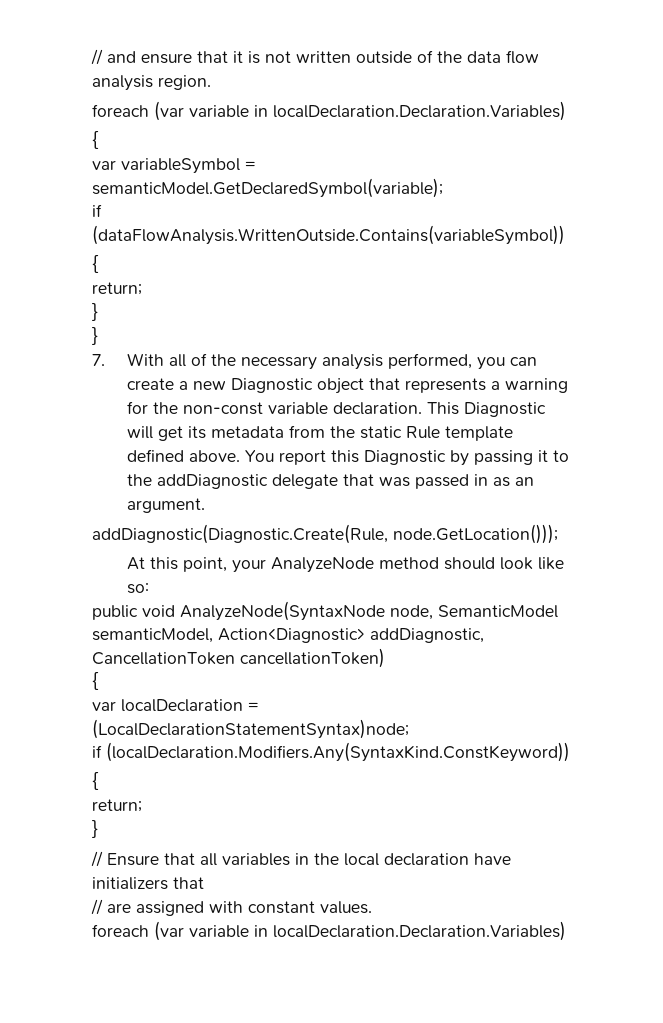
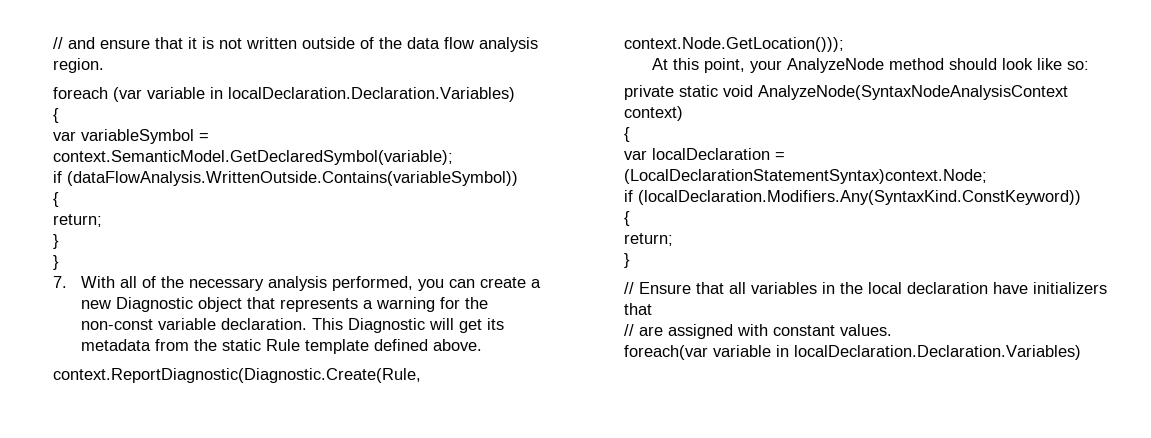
[92,178,444,198] semanticModel.GetDeclaredSymbol(variable); -> [52,150,453,165] context.SemanticModel.GetDeclaredSymbol(variable);
[244,450,569,466] [126,474,534,489] [126,498,205,513] [92,524,559,544] You report this Diagnostic by passing it to the addDiagnostic delegate that was passed in as an argument. // addDiagnostic(Diagnostic.Create(Rule, node.GetLocation())); -> [52,368,421,383] [623,37,844,52] // context.ReportDiagnostic(Diagnostic.Create(Rule, context.Node.GetLocation()));
[92,601,559,621] [92,628,485,643] [92,648,386,668] public void AnalyzeNode(SyntaxNode node, SemanticModel semanticModel, Action<Diagnostic> addDiagnostic, CancellationToken cancellationToken) -> [623,85,1068,100] [623,106,683,121] private static void AnalyzeNode(SyntaxNodeAnalysisContext context)
[92,719,410,739] (LocalDeclarationStatementSyntax)node; -> [623,169,987,184] (LocalDeclarationStatementSyntax)context.Node;
[92,921,185,941] foreach (var -> [623,345,708,360] foreach(var

